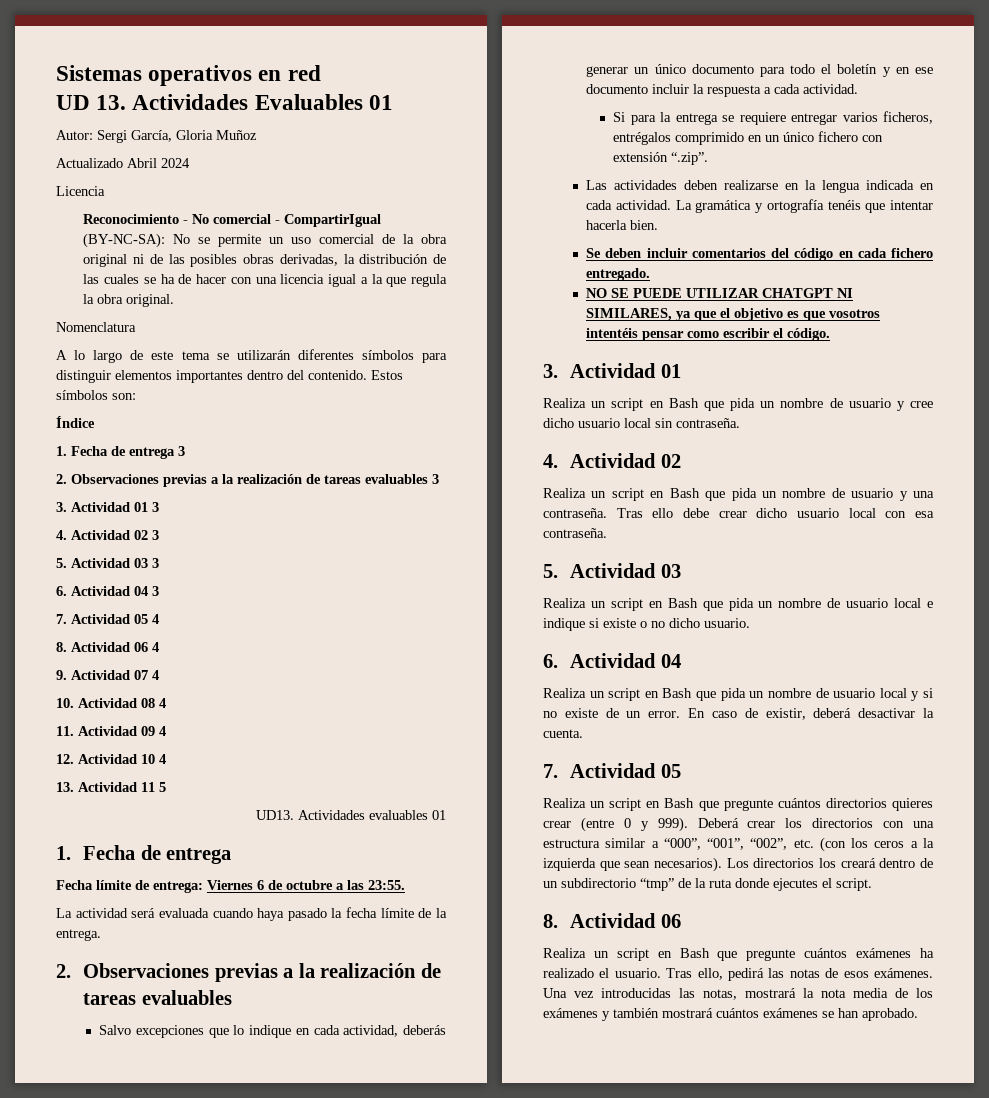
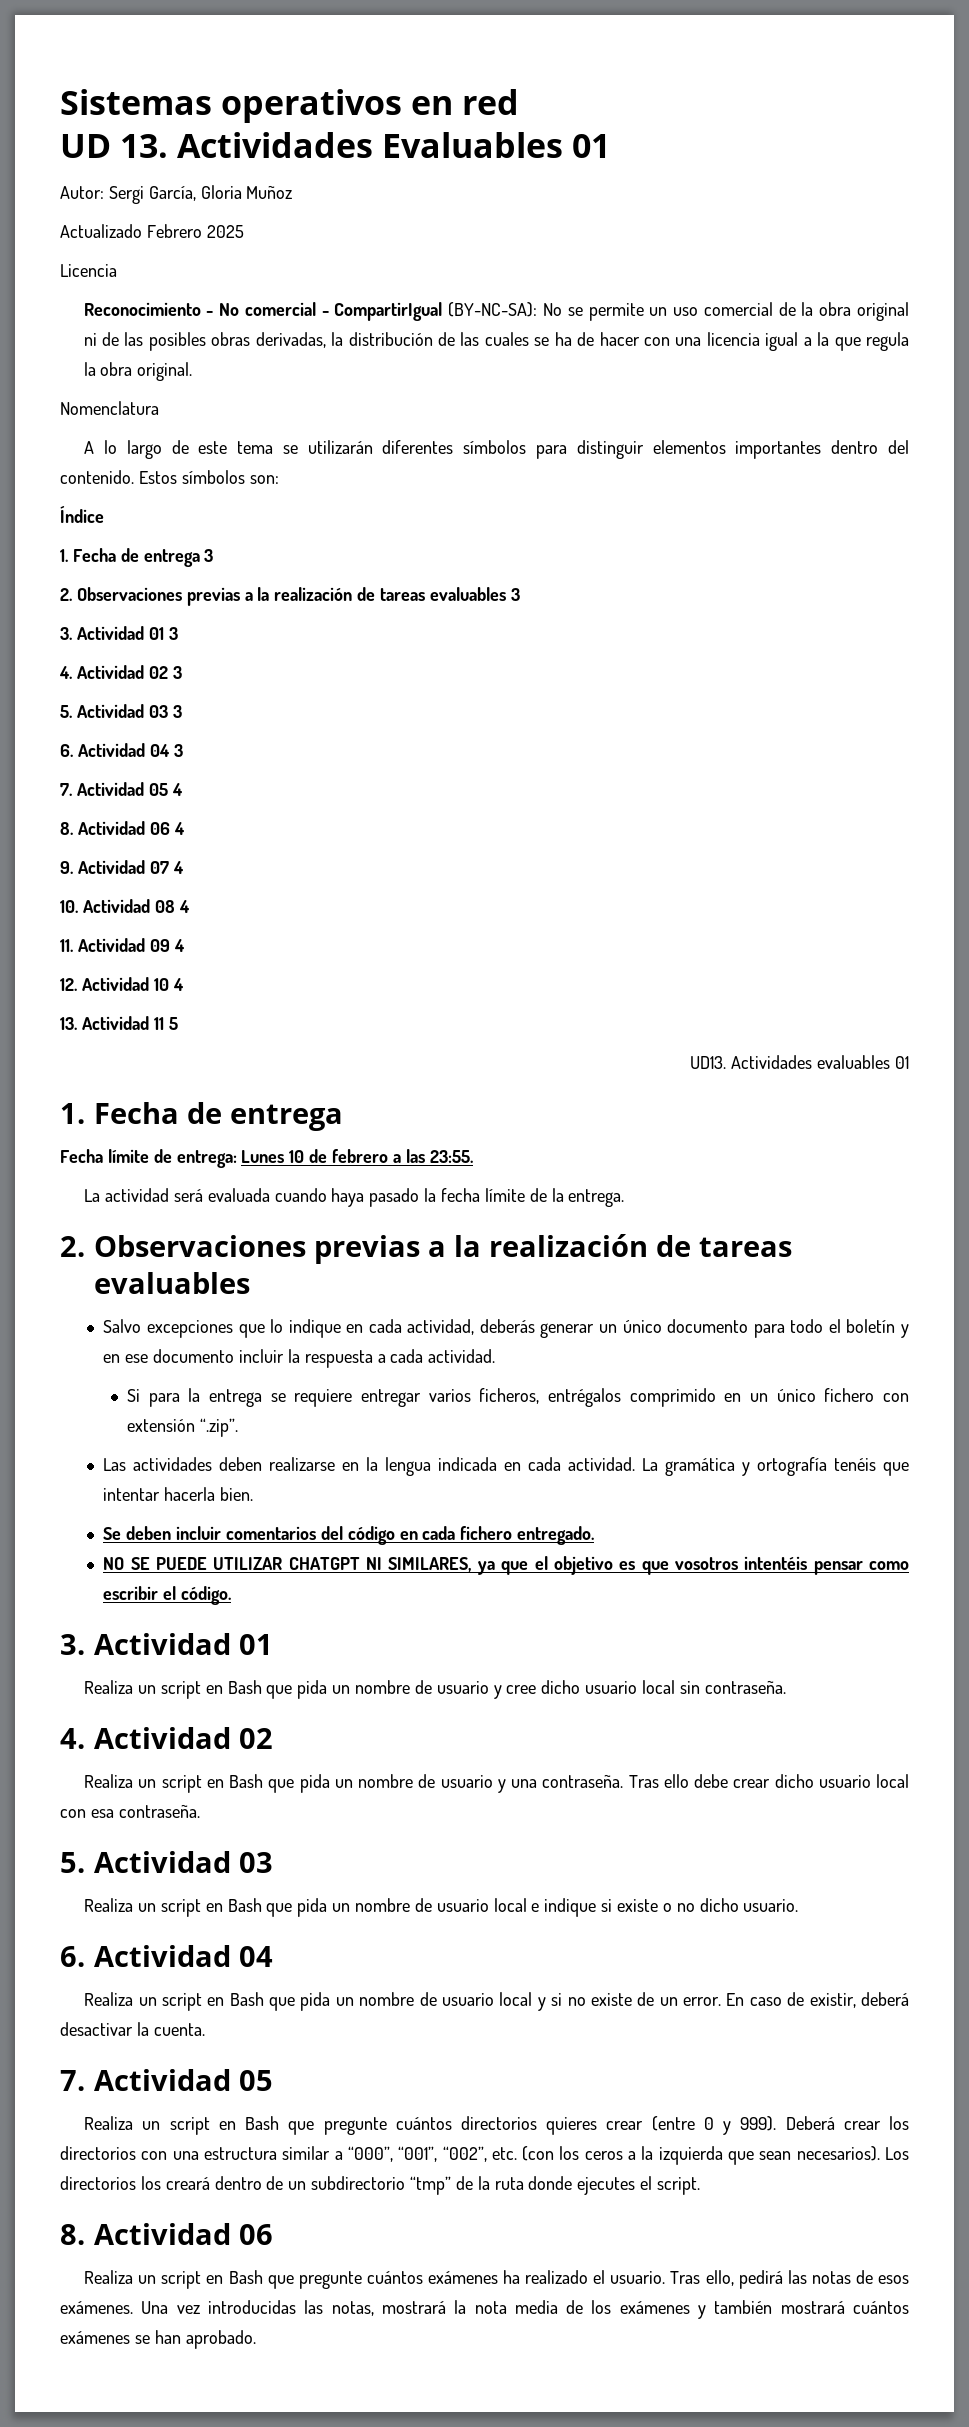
[127,158,190,168] Abril 2024 -> [146,224,244,238] Febrero 2025
[207,880,333,890] Viernes 6 de octubre -> [241,1149,389,1163] Lunes 10 de febrero

